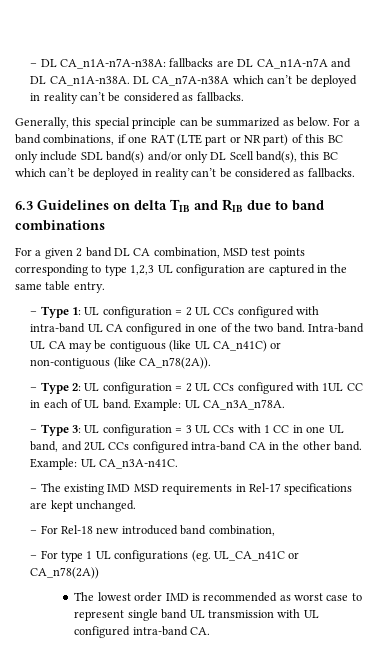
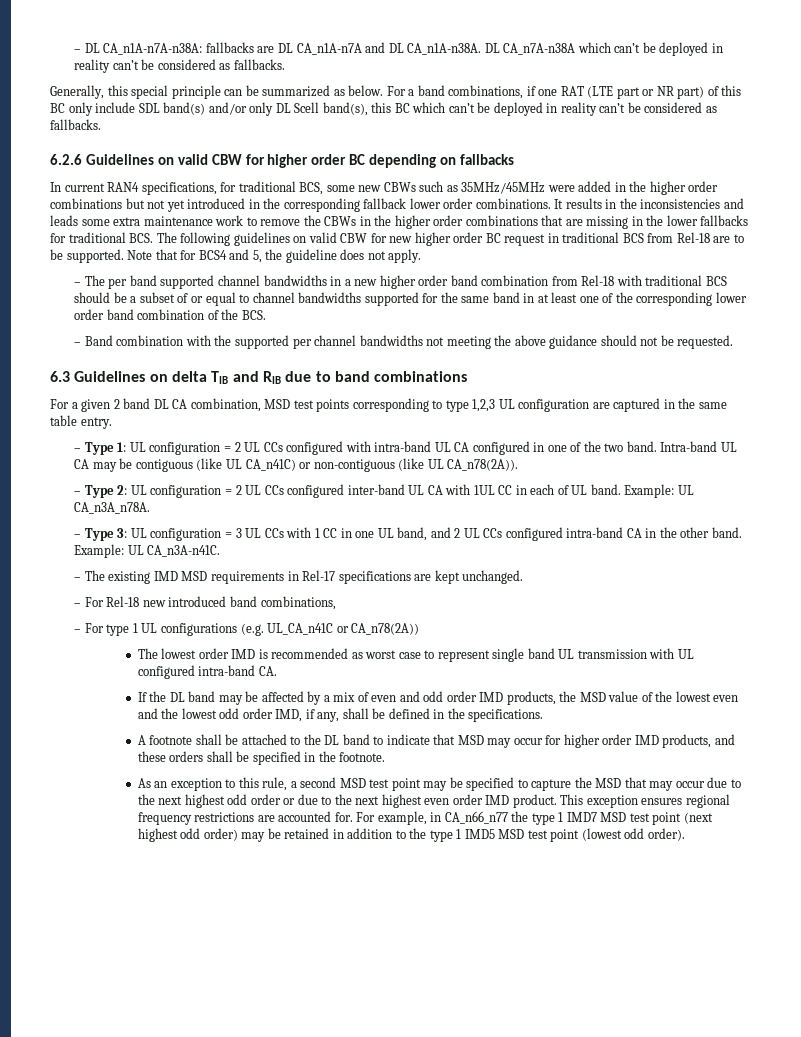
(355, 173) none -> [50,154,515,168] [50,181,719,195] [50,198,744,212] [50,215,749,229] [50,232,744,246] [50,249,422,263] [74,275,727,289] [74,292,747,306] [74,309,266,320] [74,335,734,349] // 6.2.6 Guidelines on valid CBW for higher order BC depending on fallbacks // In current RAN4 specifications, for traditional BCS, some new CBWs such as 35MHz/45MHz were added in the higher order combinations but not yet introduced in the corresponding fallback lower order combinations. It results in the inconsistencies and leads some extra maintenance work to remove the CBWs in the higher order combinations that are missing in the lower fallbacks for traditional BCS. The following guidelines on valid CBW for new higher order BC request in traditional BCS from Rel-18 are to be supported. Note that for BCS4 and 5, the guideline does not apply. // – The per band supported channel bandwidths in a new higher order band combination from Rel-18 with traditional BCS should be a subset of or equal to channel bandwidths supported for the same band in at least one of the corresponding lower order band combination of the BCS. // – Band combination with the supported per channel bandwidths not meeting the above guidance should not be requested.
(136, 363) none -> [427,459,444,469] UL
(294, 388) none -> [347,484,443,495] inter-band UL CA
[83,442,105,451] 2UL -> [454,528,480,538] 2 UL
[208,525,275,536] combination, -> [260,596,336,610] combinations,
[191,550,211,562] (eg. -> [240,623,264,636] (e.g.
(211, 631) none -> [137,691,739,705] [137,708,544,722] [137,734,735,748] [137,751,386,765] [137,777,741,791] [137,794,730,808] [137,811,713,825] [137,828,685,842] // If the DL band may be affected by a mix of even and odd order IMD products, the MSD value of the lowest even and the lowest odd order IMD, if any, shall be defined in the specifications. // A footnote shall be attached to the DL band to indicate that MSD may occur for higher order IMD products, and these orders shall be specified in the footnote. // As an exception to this rule, a second MSD test point may be specified to capture the MSD that may occur due to the next highest odd order or due to the next highest even order IMD product. This exception ensures regional frequency restrictions are accounted for. For example, in CA_n66_n77 the type 1 IMD7 MSD test point (next highest odd order) may be retained in addition to the type 1 IMD5 MSD test point (lowest odd order).

